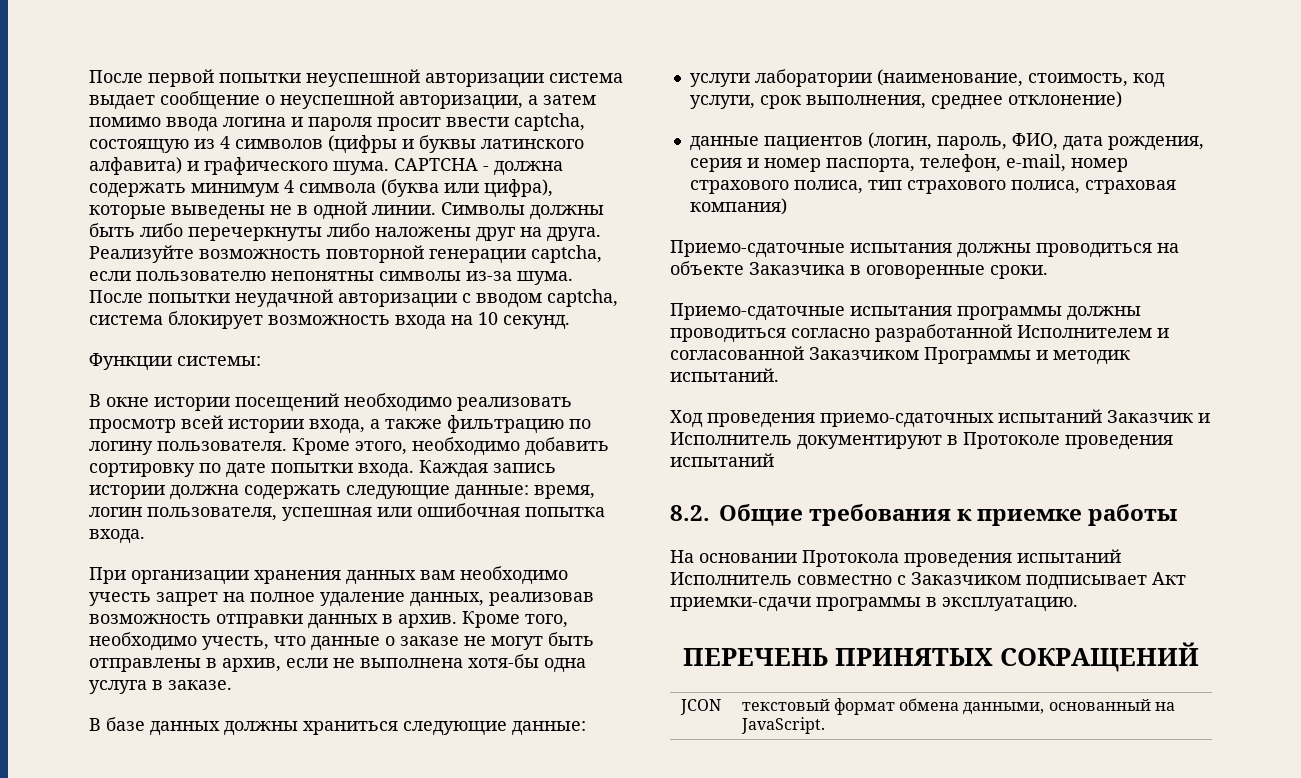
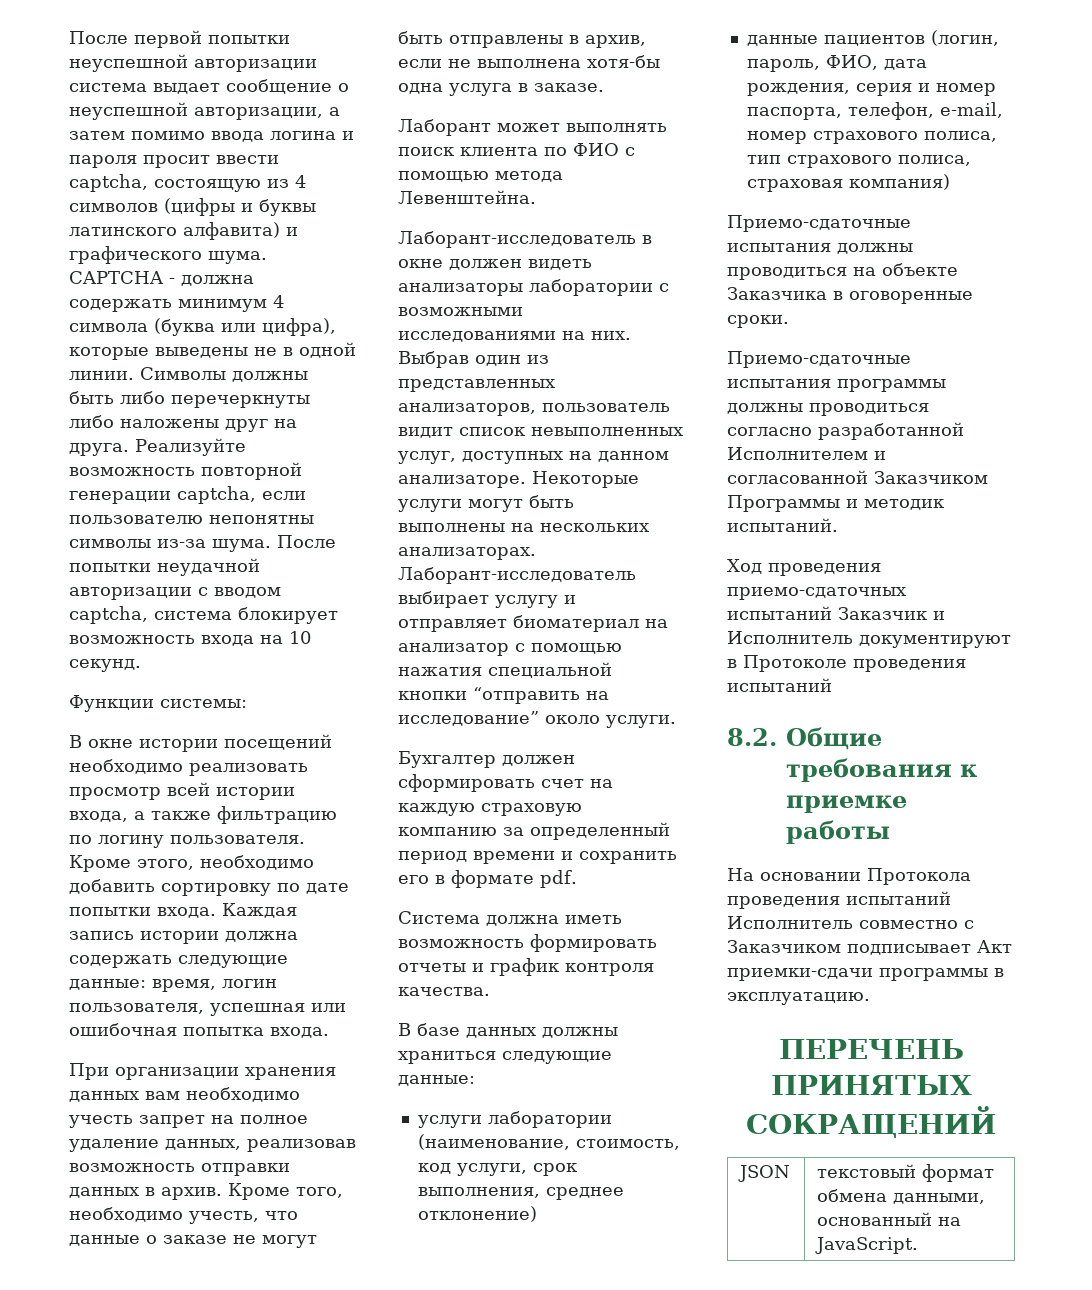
(232, 685) none -> [398,119,667,136] [398,143,635,156] [398,171,563,182] [398,190,536,204] [398,231,652,248] [398,259,592,270] [398,279,669,296] [398,307,523,316] [398,331,631,342] [398,351,549,368] [398,379,555,392] [398,403,670,416] [398,427,683,438] [398,451,669,464] [398,471,639,488] [398,495,574,512] [398,523,649,532] [398,547,536,560] [398,567,636,584] [398,591,576,608] [398,615,668,632] [398,643,622,656] [398,662,612,678] [398,687,609,704] [398,711,676,728] [398,751,575,768] [398,774,613,792] [398,803,582,816] [398,822,670,840] [398,851,677,864] [398,870,577,888] [398,911,622,926] [398,934,657,952] [398,958,654,976] [398,987,490,996] // Лаборант может выполнять поиск клиента по ФИО с помощью метода Левенштейна. // Лаборант-исследователь в окне должен видеть анализаторы лаборатории с возможными исследованиями на них. Выбрав один из представленных анализаторов, пользователь видит список невыполненных услуг, доступных на данном анализаторе. Некоторые услуги могут быть выполнены на нескольких анализаторах. Лаборант-исследователь выбирает услугу и отправляет биоматериал на анализатор с помощью нажатия специальной кнопки “отправить на исследование” около услуги. // Бухгалтер должен сформировать счет на каждую страховую компанию за определенный период времени и сохранить его в формате pdf. // Система должна иметь возможность формировать отчеты и график контроля качества.
[679,699,721,715] JCON -> [738,1165,791,1182] JSON

